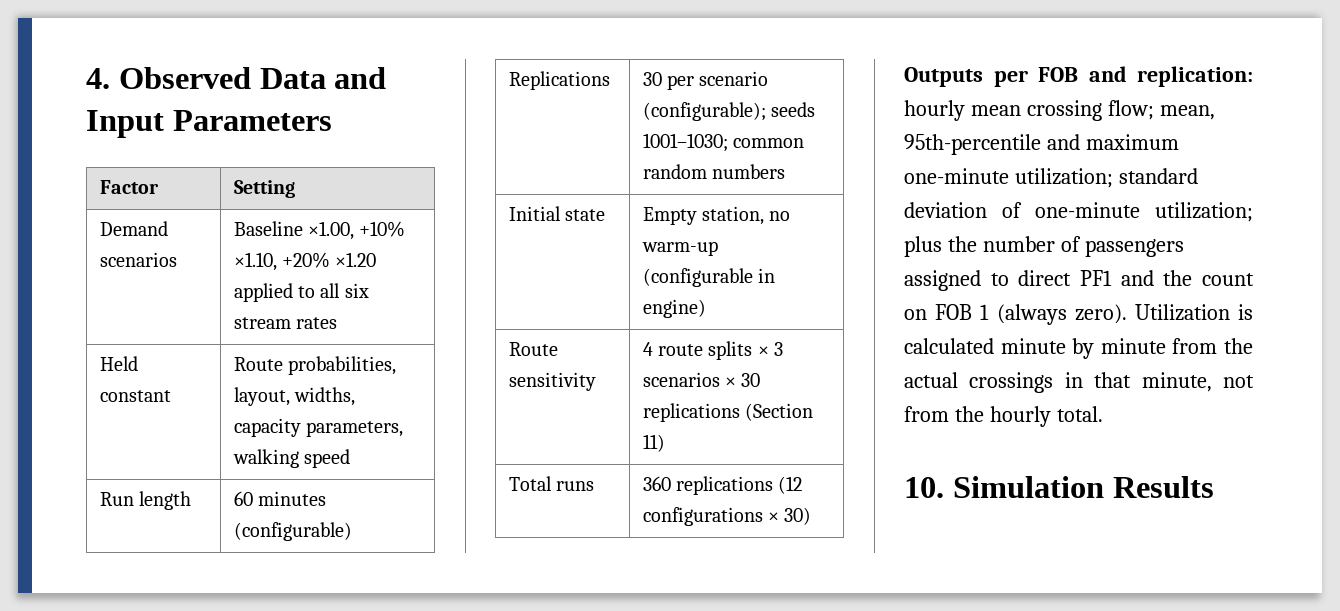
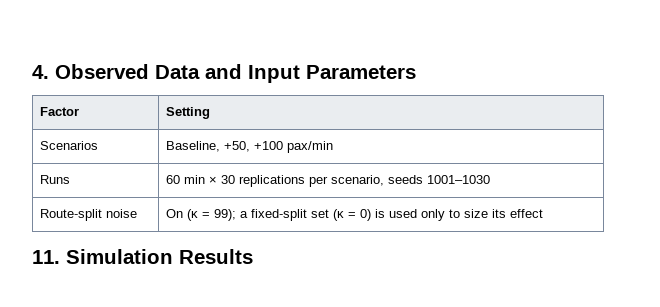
[99,221,168,236] [99,252,177,267] [233,221,406,240] [233,252,377,271] [233,283,369,302] [233,317,338,329] [99,356,138,371] [99,390,171,402] [233,356,397,375] [233,387,356,406] [233,418,404,437] [232,449,351,468] [99,491,192,510] [233,491,327,506] [233,522,352,541] [508,71,610,90] [642,71,769,90] [642,102,816,121] [642,133,805,152] [642,164,786,179] [508,206,606,221] [642,206,791,225] [641,241,718,256] [642,268,776,287] [642,299,706,318] [508,342,558,356] [508,372,596,391] [642,341,784,360] [642,372,761,387] [642,403,814,422] [642,434,665,452] [508,476,595,491] [642,476,803,495] [642,507,812,526] [904,66,1253,87] [904,100,1215,121] [904,134,1179,155] [904,168,1198,188] [904,202,1253,222] [904,236,1184,257] [904,270,1254,291] [904,304,1253,325] [904,338,1253,359] [904,372,1254,393] [904,406,1103,427] [904,477,944,498] Demand scenarios | Baseline ×1.00, +10% ×1.10, +20% ×1.20 applied to all six stream rates // Held constant | Route probabilities, layout, widths, capacity parameters, walking speed // Run length | 60 minutes (configurable) // Replications | 30 per scenario (configurable); seeds 1001–1030; common random numbers // Initial state | Empty station, no warm-up (configurable in engine) // Route sensitivity | 4 route splits × 3 scenarios × 30 replications (Section 11) // Total runs | 360 replications (12 configurations × 30) // Outputs per FOB and replication: hourly mean crossing flow; mean, 95th-percentile and maximum one-minute utilization; standard deviation of one-minute utilization; plus the number of passengers assigned to direct PF1 and the count on FOB 1 (always zero). Utilization is calculated minute by minute from the actual crossings in that minute, not from the hourly total. // 10. -> [39,141,98,150] [165,141,333,153] [39,175,70,184] [165,175,490,187] [39,209,137,221] [165,209,543,221] [32,250,60,264] Scenarios | Baseline, +50, +100 pax/min // Runs | 60 min × 30 replications per scenario, seeds 1001–1030 // Route-split noise | On (κ = 99); a fixed-split set (κ = 0) is used only to size its effect // 11.

